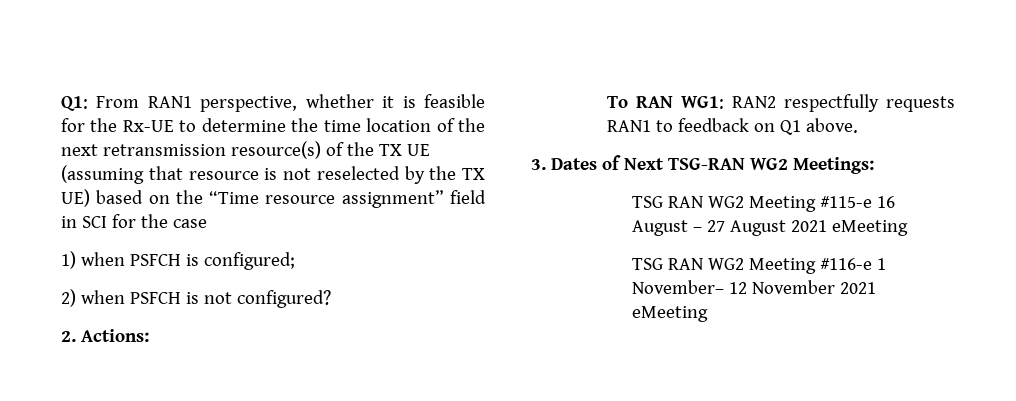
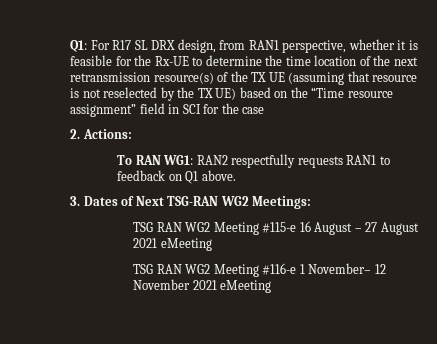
[96,96,140,108] From -> [90,39,246,53] For R17 SL DRX design, from
[61,251,295,270] [61,289,331,308] // 1) when PSFCH is configured; // 2) when PSFCH is not configured? -> (265, 110) none

